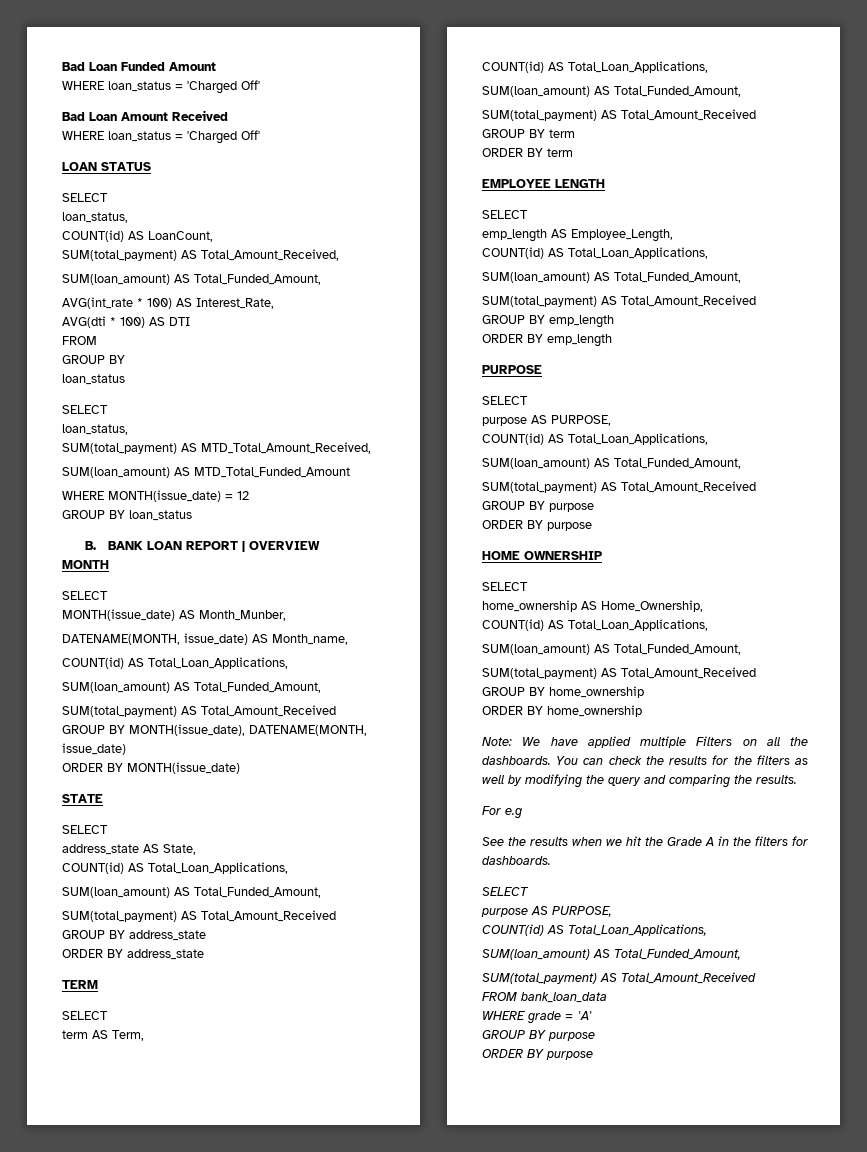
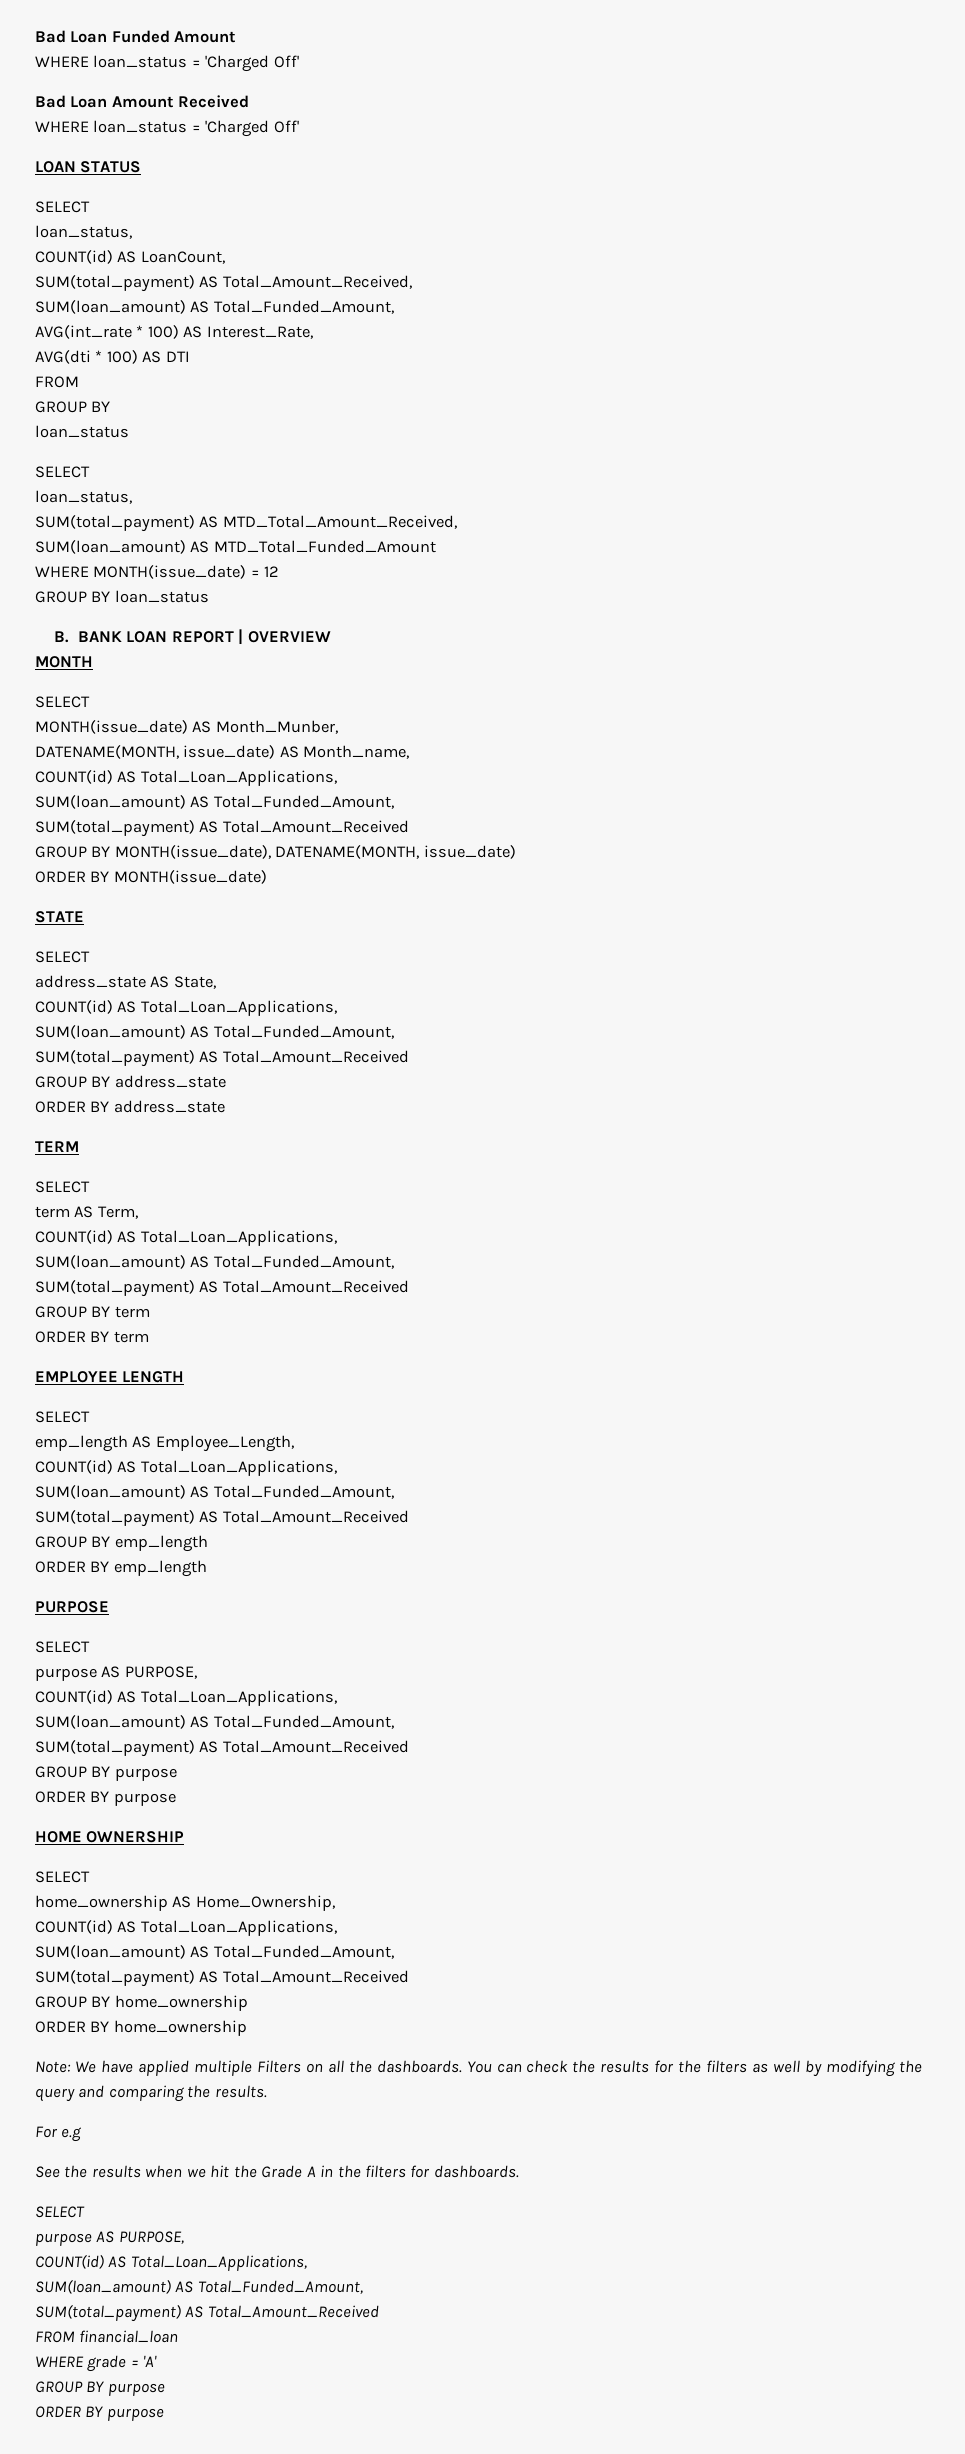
[521,992,607,1003] bank_loan_data -> [79,2330,179,2343] financial_loan

